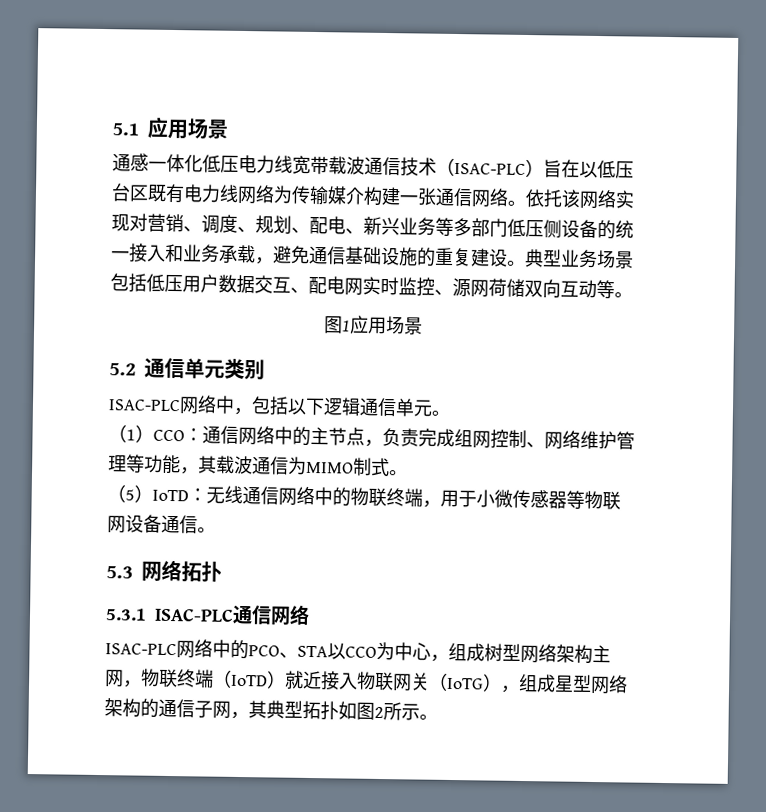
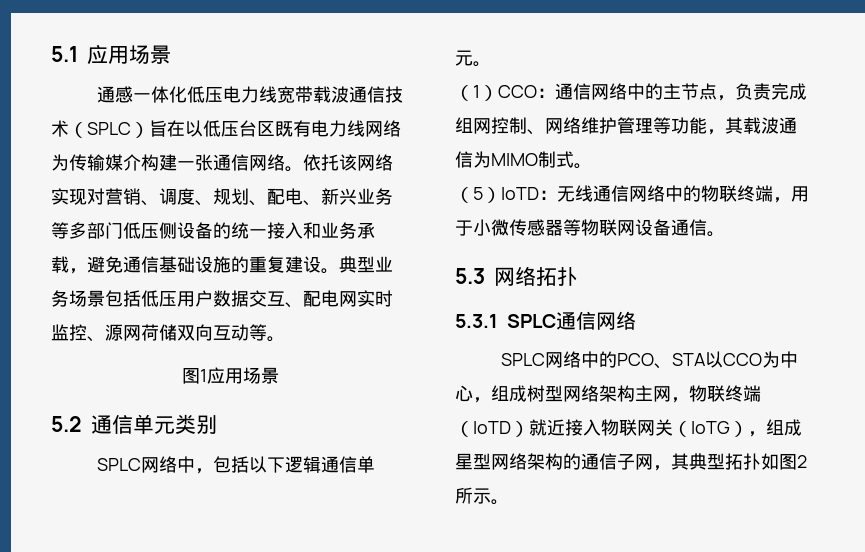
[454,162,526,175] ISAC-PLC -> [87,122,131,135] SPLC
[108,399,181,412] ISAC-PLC -> [97,458,142,471] SPLC
[154,607,234,622] ISAC-PLC -> [507,314,556,328] SPLC
[105,643,177,656] ISAC-PLC -> [501,353,546,366] SPLC

